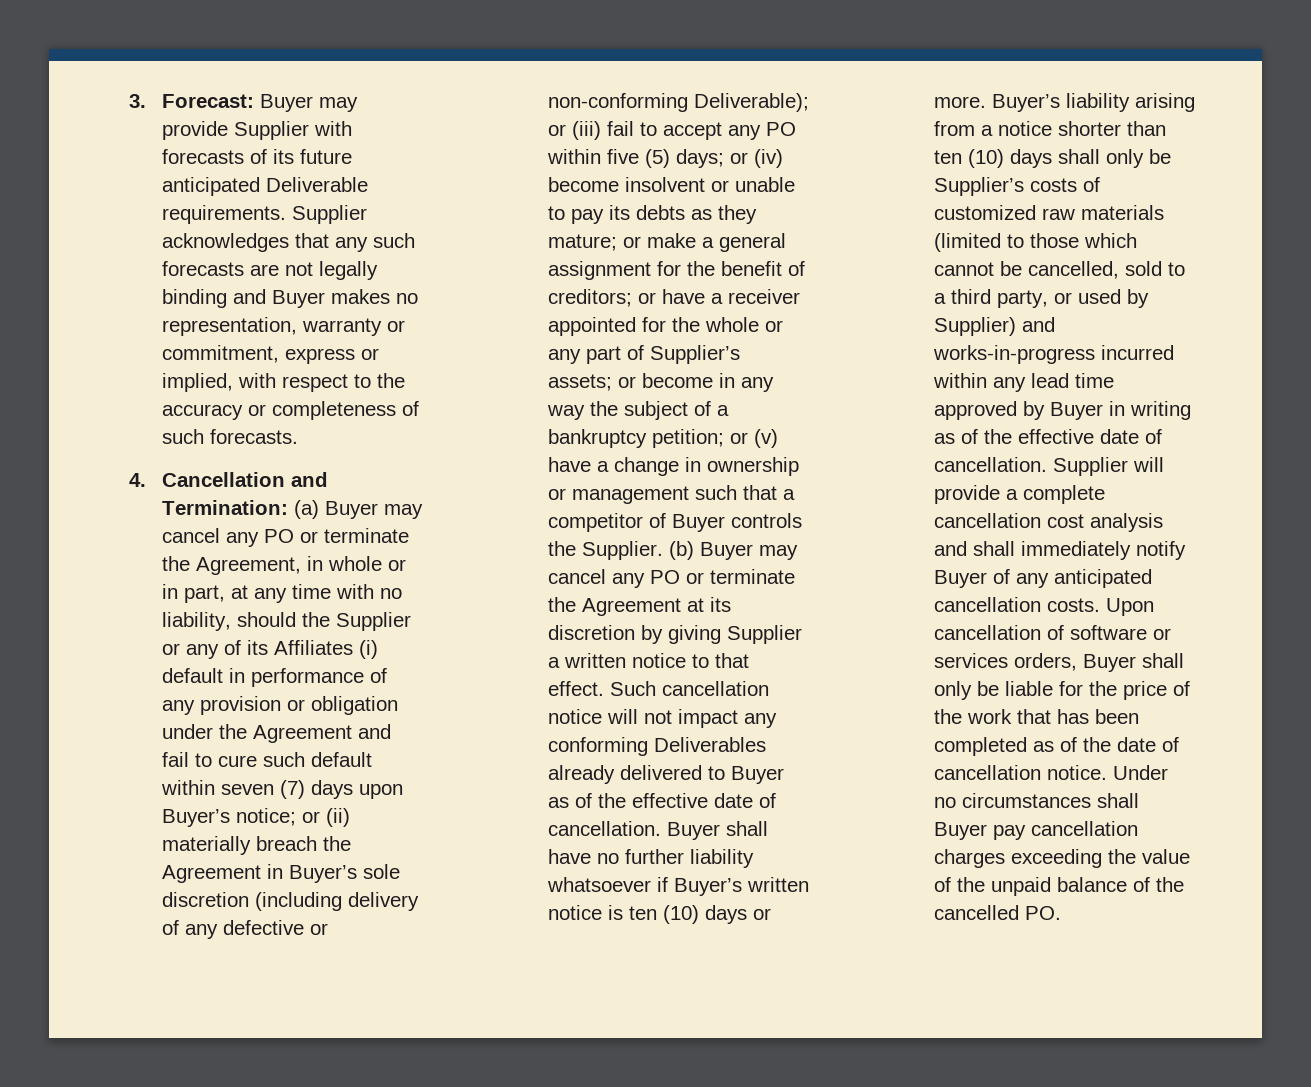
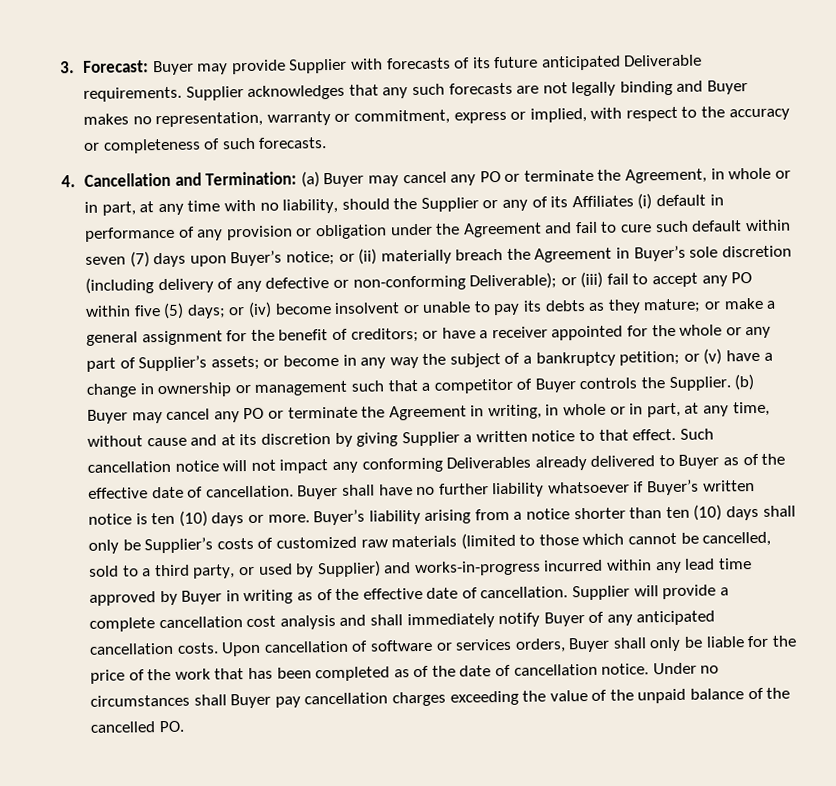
(682, 607) none -> [470,401,770,420] [86,434,218,447] in writing, in whole or in part, at any time, without cause and

